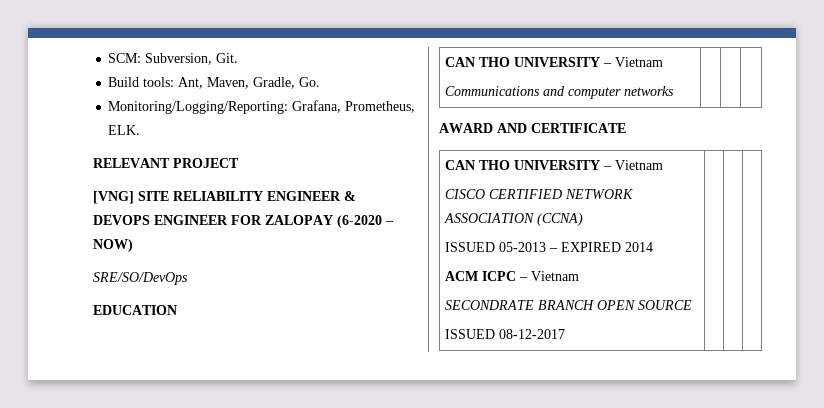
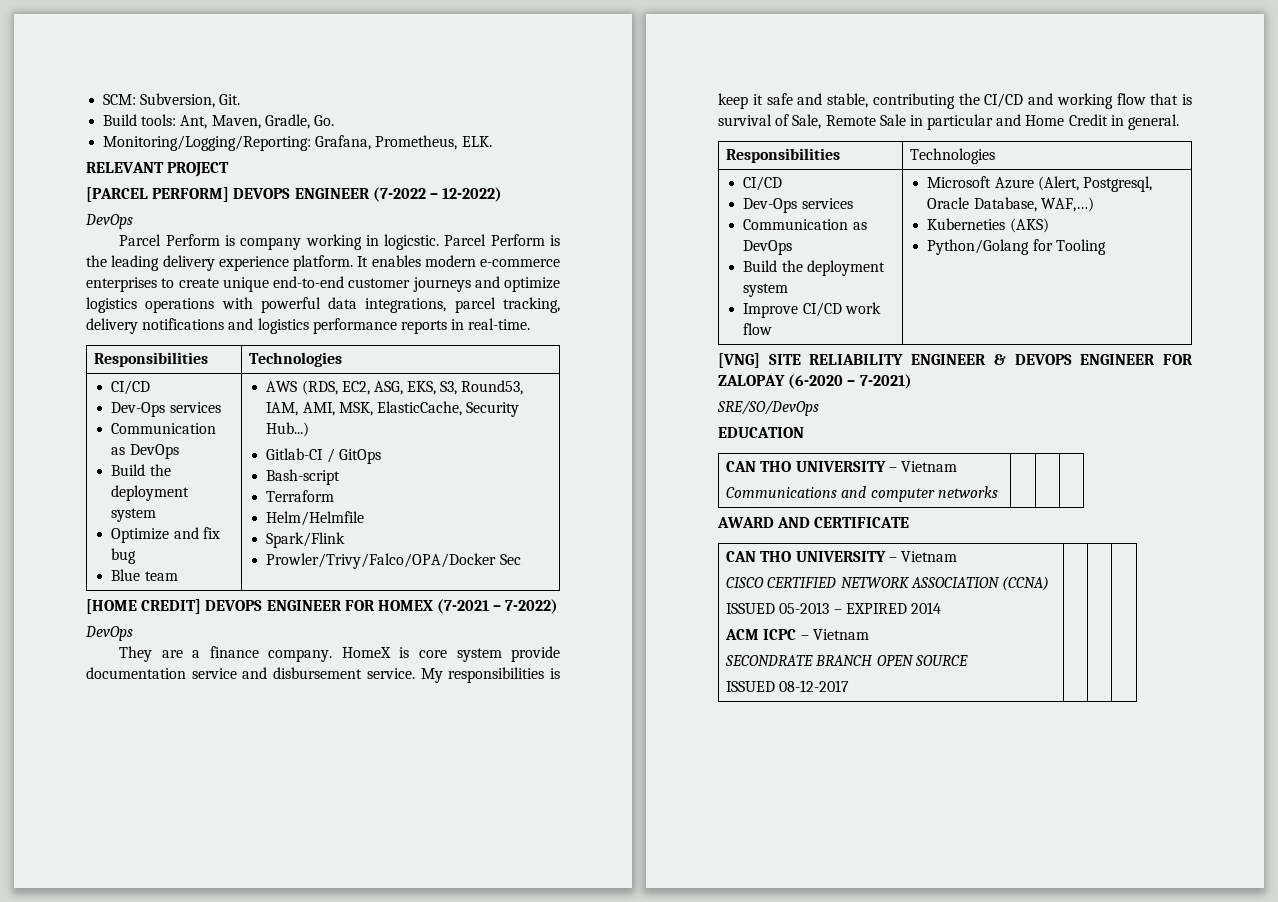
(239, 163) none -> [86,187,503,202] [85,214,133,229] [119,234,561,250] [86,255,560,271] [86,276,560,292] [86,297,560,313] [86,318,531,334] [94,352,209,367] [249,352,343,367] [111,380,151,395] [111,402,221,417] [111,423,217,434] [111,444,179,459] [111,464,171,476] [111,485,190,501] [111,508,157,522] [111,527,220,543] [111,548,137,564] [111,569,178,581] [266,380,524,395] [266,401,520,417] [266,422,310,437] [266,448,381,464] [266,469,341,485] [266,490,335,502] [266,511,365,526] [266,532,346,548] [266,553,521,569] [86,599,559,614] [85,626,133,641] [119,646,560,662] [86,667,560,683] [718,93,1192,109] [718,114,1180,130] [726,148,841,163] [910,148,996,164] [743,176,783,191] [743,198,853,213] [743,219,867,230] [743,240,793,255] [743,260,885,276] [743,283,789,297] [743,302,881,318] [743,323,773,335] [927,176,1152,192] [927,197,1094,212] [927,218,1049,233] [927,239,1106,255] // [PARCEL PERFORM] DEVOPS ENGINEER (7-2022 – 12-2022) // DevOps // Parcel Perform is company working in logicstic. Parcel Perform is the leading delivery experience platform. It enables modern e-commerce enterprises to create unique end-to-end customer journeys and optimize logistics operations with powerful data integrations, parcel tracking, delivery notifications and logistics performance reports in real-time. // Responsibilities | Technologies // CI/CD // Dev-Ops services // Communication as DevOps // Build the deployment system // Optimize and fix bug // Blue team | AWS (RDS, EC2, ASG, EKS, S3, Round53, IAM, AMI, MSK, ElasticCache, Security Hub...) // Gitlab-CI / GitOps // Bash-script // Terraform // Helm/Helmfile // Spark/Flink // Prowler/Trivy/Falco/OPA/Docker Sec // [HOME CREDIT] DEVOPS ENGINEER FOR HOMEX (7-2021 – 7-2022) // DevOps // They are a finance company. HomeX is core system provide documentation service and disbursement service. My responsibilities is keep it safe and stable, contributing the CI/CD and working flow that is survival of Sale, Remote Sale in particular and Home Credit in general. // Responsibilities | Technologies // CI/CD // Dev-Ops services // Communication as DevOps // Build the deployment system // Improve CI/CD work flow | Microsoft Azure (Alert, Postgresql, Oracle Database, WAF,…) // Kuberneties (AKS) // Python/Golang for Tooling
[93,239,133,252] NOW) -> [859,374,912,389] 7-2021)

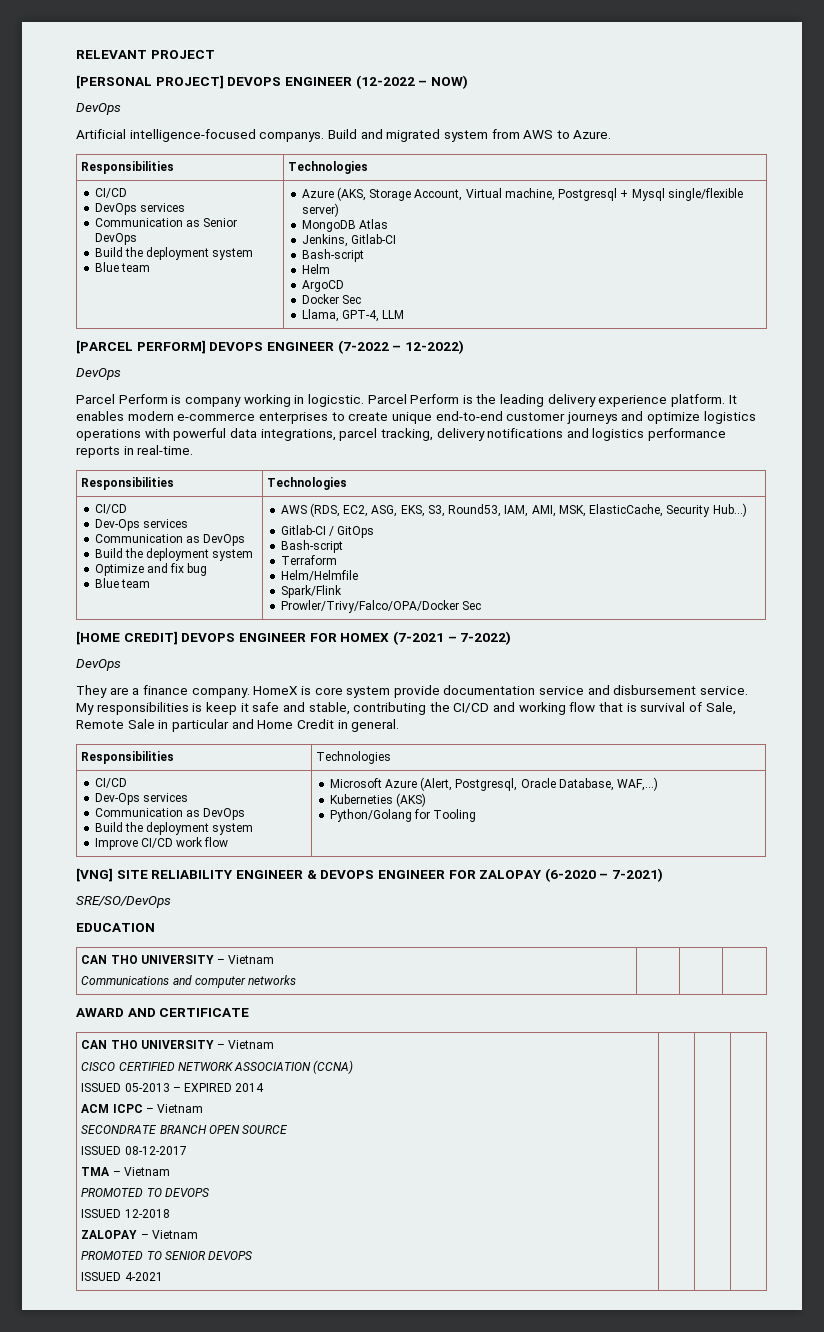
[103,93,241,108] [103,114,334,129] [103,135,492,151] [86,162,230,177] SCM: Subversion, Git. // Build tools: Ant, Maven, Gradle, Go. // Monitoring/Logging/Reporting: Grafana, Prometheus, ELK. // RELEVANT PROJECT -> [76,50,215,59] [76,75,468,89] [76,103,121,115] [76,129,612,142] [81,161,175,174] [288,161,369,174] [94,188,127,198] [94,203,185,215] [94,218,238,227] [94,233,137,245] [94,247,254,260] [94,262,150,272] [301,187,743,201] [301,203,339,217] [301,219,388,232] [301,234,396,247] [301,249,364,262] [301,264,330,274] [301,280,344,292] [301,294,361,304] [301,309,405,322] RELEVANT PROJECT // [PERSONAL PROJECT] DEVOPS ENGINEER (12-2022 – NOW) // DevOps // Artificial intelligence-focused companys. Build and migrated system from AWS to Azure. // Responsibilities | Technologies // CI/CD // DevOps services // Communication as Senior DevOps // Build the deployment system // Blue team | Azure (AKS, Storage Account, Virtual machine, Postgresql + Mysql single/flexible server) // MongoDB Atlas // Jenkins, Gitlab-CI // Bash-script // Helm // ArgoCD // Docker Sec // Llama, GPT-4, LLM
(850, 686) none -> [81,1167,170,1176] [81,1188,209,1197] [81,1209,170,1218] [81,1230,198,1239] [81,1251,253,1260] [81,1272,163,1281] // TMA – Vietnam // PROMOTED TO DEVOPS // ISSUED 12-2018 // ZALOPAY – Vietnam // PROMOTED TO SENIOR DEVOPS // ISSUED 4-2021

